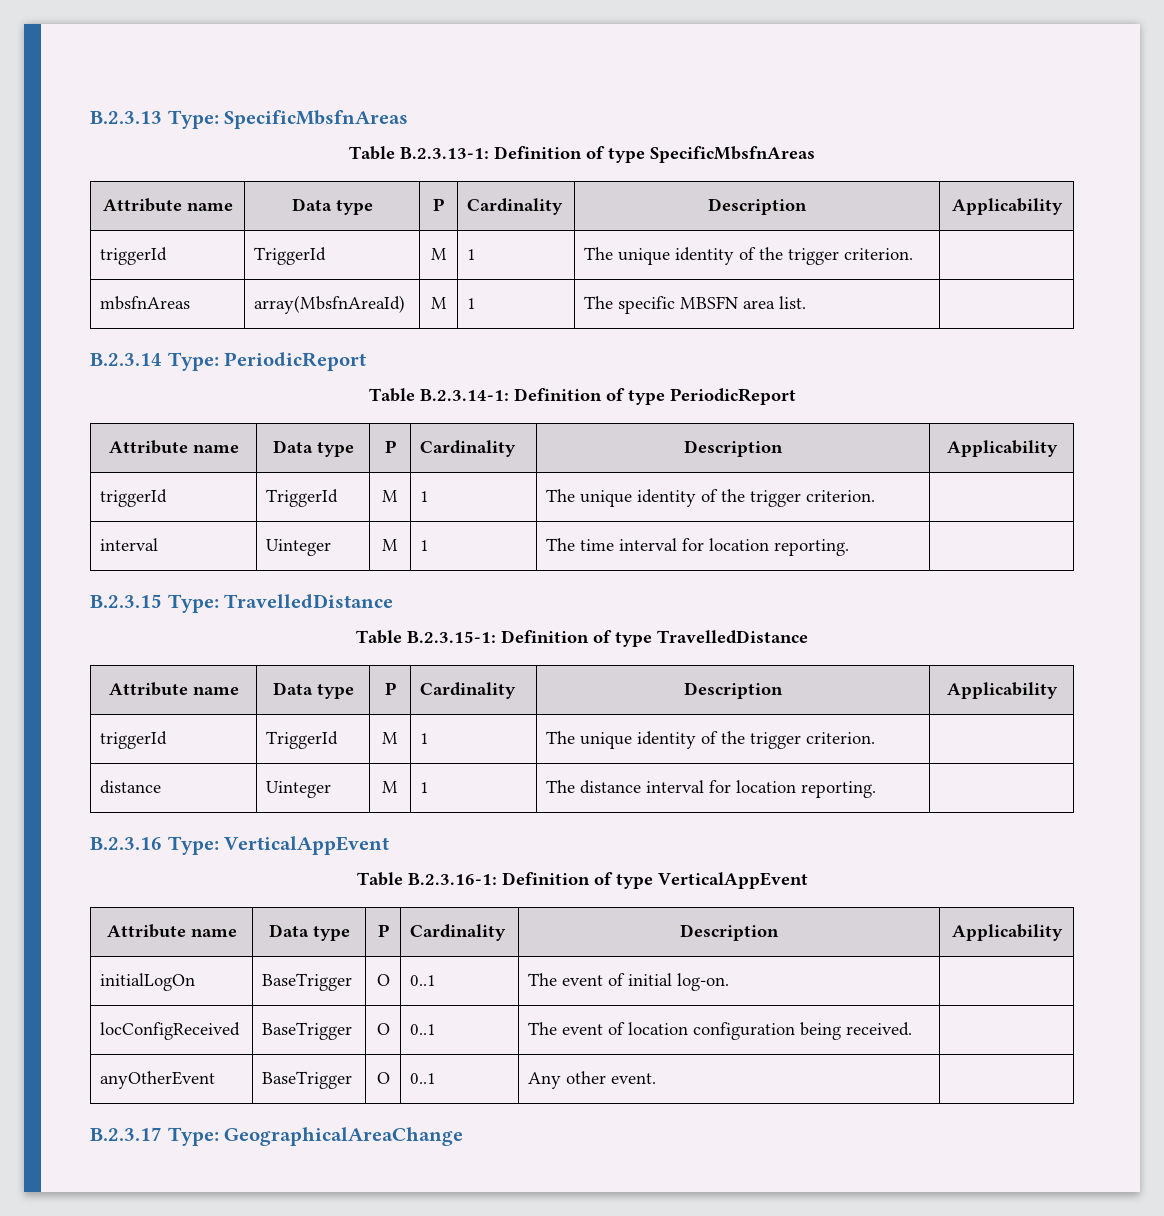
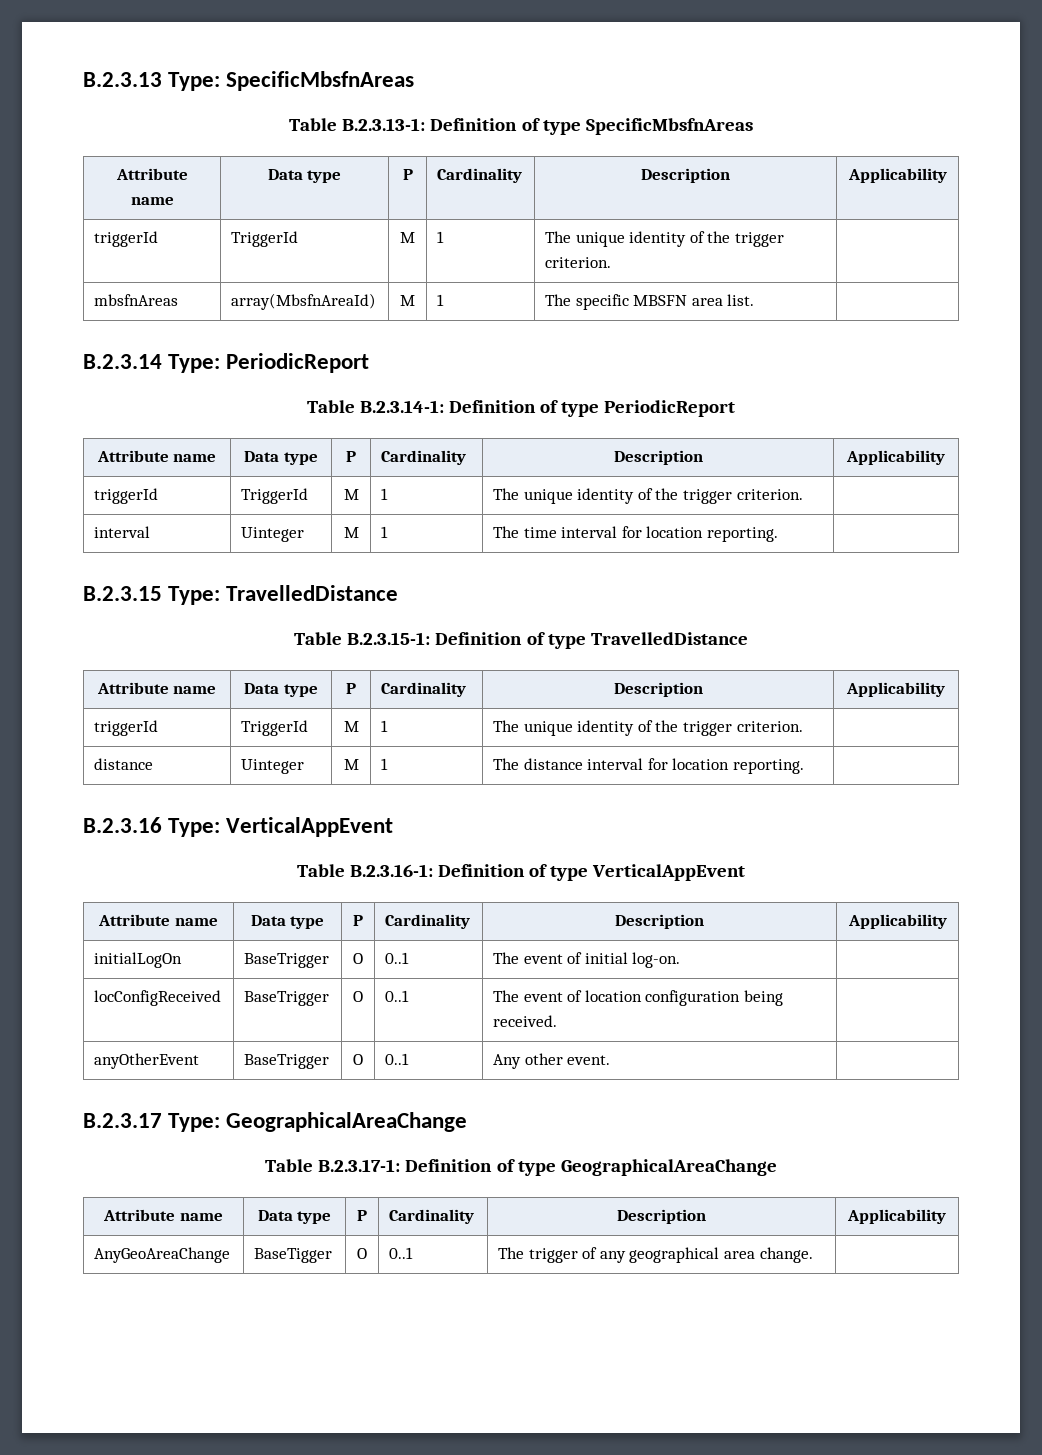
(464, 1136) none -> [265,1159,777,1176] [103,1209,223,1221] [257,1210,332,1224] [357,1210,367,1221] [389,1209,475,1224] [617,1209,706,1224] [847,1209,946,1224] [94,1247,231,1263] [254,1248,333,1263] [357,1248,367,1259] [389,1247,414,1259] [498,1247,813,1263] // Table B.2.3.17-1: Definition of type GeographicalAreaChange // Attribute name | Data type | P | Cardinality | Description | Applicability // AnyGeoAreaChange | BaseTigger | O | 0..1 | The trigger of any geographical area change. |

